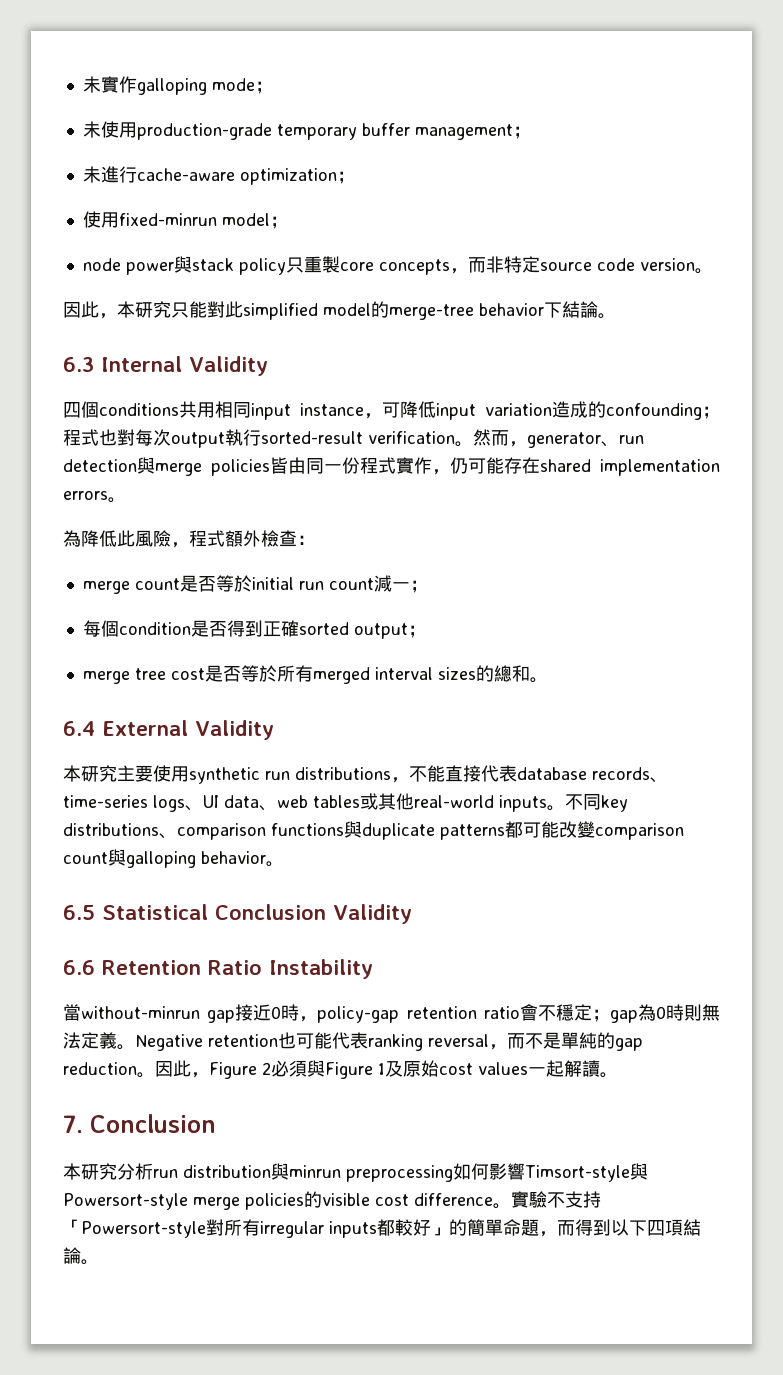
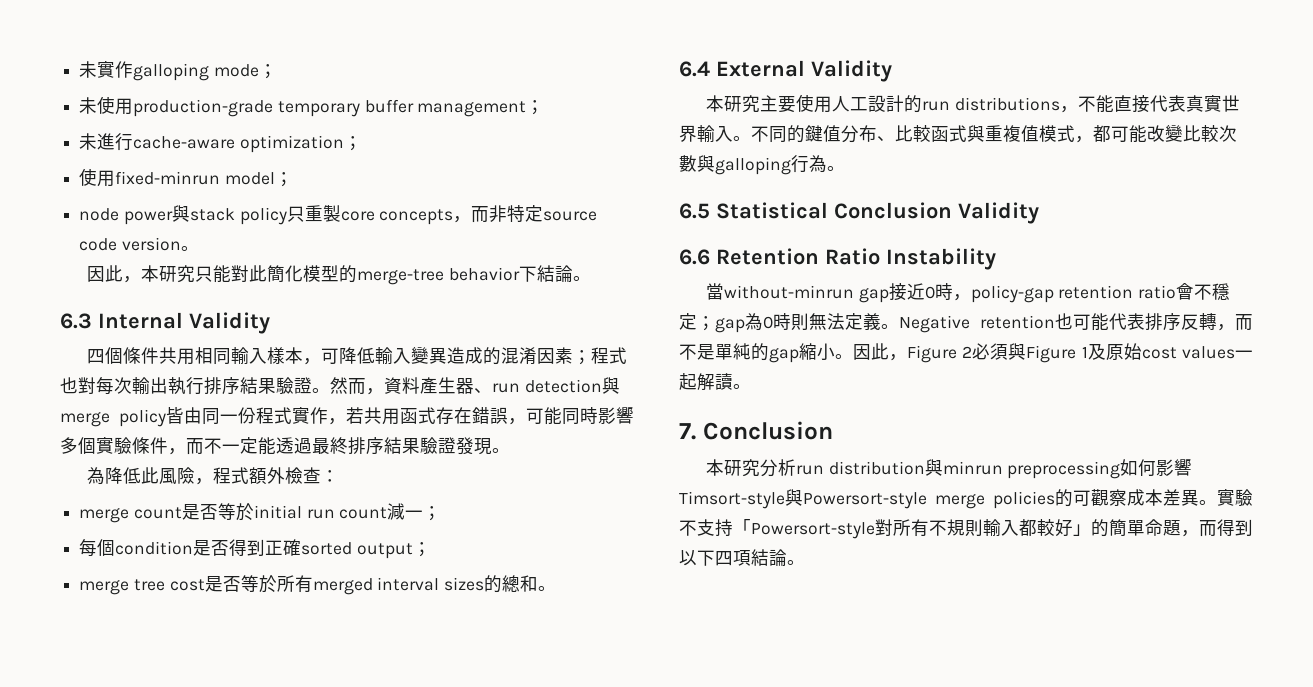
[243,303,371,320] simplified model -> [266,265,339,283] 簡化模型
[99,403,179,416] conditions -> [122,347,159,364] 條件
[251,401,720,420] [63,429,601,448] input instance，可降低input variation造成的confounding；程式也對每次output執行sorted-result verification。然而，generator -> [230,346,627,365] [60,377,474,395] 輸入樣本，可降低輸入變異造成的混淆因素；程式也對每次輸出執行排序結果驗證。然而，資料產生器
[211,459,270,476] policies -> [118,409,166,427] policy
[450,457,720,476] [63,491,108,500] 仍可能存在shared implementation errors -> [346,407,634,425] [60,437,492,455] 若共用函式存在錯誤，可能同時影響多個實驗條件，而不一定能透過最終排序結果驗證發現
[189,767,260,784] synthetic -> [831,95,922,113] 人工設計的
[517,767,668,783] [63,793,628,812] [63,821,684,840] [63,849,266,868] database records、time-series logs、UI data、web tables或其他real-world inputs。不同key distributions、comparison functions與duplicate patterns都可能改變comparison count與galloping behavior -> [1185,95,1240,112] [679,124,1237,143] [679,155,827,175] 真實世界輸入。不同的鍵值分布、比較函式與重複值模式，都可能改變比較次數與galloping行為
[368,1034,489,1051] ranking reversal -> [1145,313,1217,331] 排序反轉
[63,1062,137,1075] reduction -> [799,343,835,361] 縮小
[322,1193,493,1206] visible cost difference -> [1073,489,1199,507] 可觀察成本差異
[260,1221,377,1238] irregular inputs -> [929,519,1019,537] 不規則輸入

